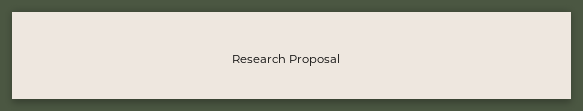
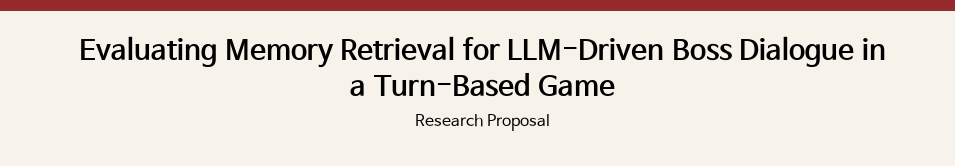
(231, 58) none -> [79,36,886,68] [349,73,616,97] Evaluating Memory Retrieval for LLM-Driven Boss Dialogue in a Turn-Based Game //

